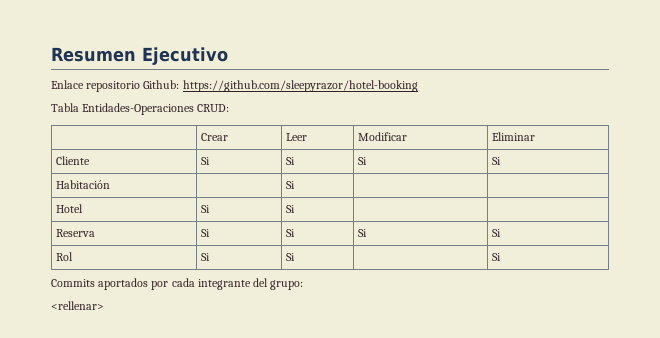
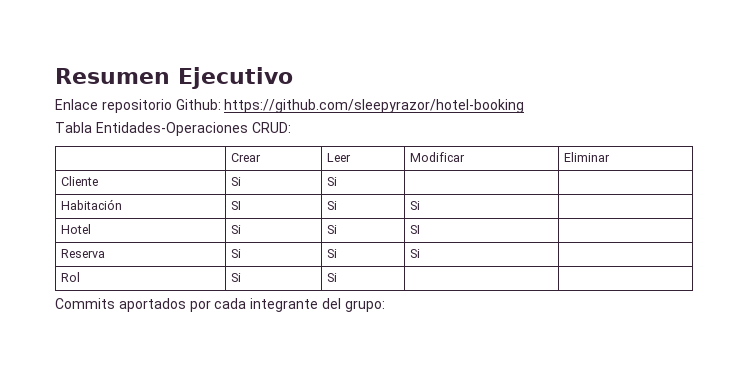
[358,157,368,165] [492,157,502,165] [56,180,111,189] [286,181,296,189] Si | Si // Habitación | | Si | -> [60,199,122,210] [230,201,241,210] [326,201,337,210] [409,201,420,210] | // Habitación | SI | Si | Si
(296, 209) none -> [409,225,420,234] SI
[492,229,502,237] Si -> (420, 253) none
[492,253,502,261] Si -> (337, 277) none
[51,301,104,310] // <rellenar> -> (385, 306) none

